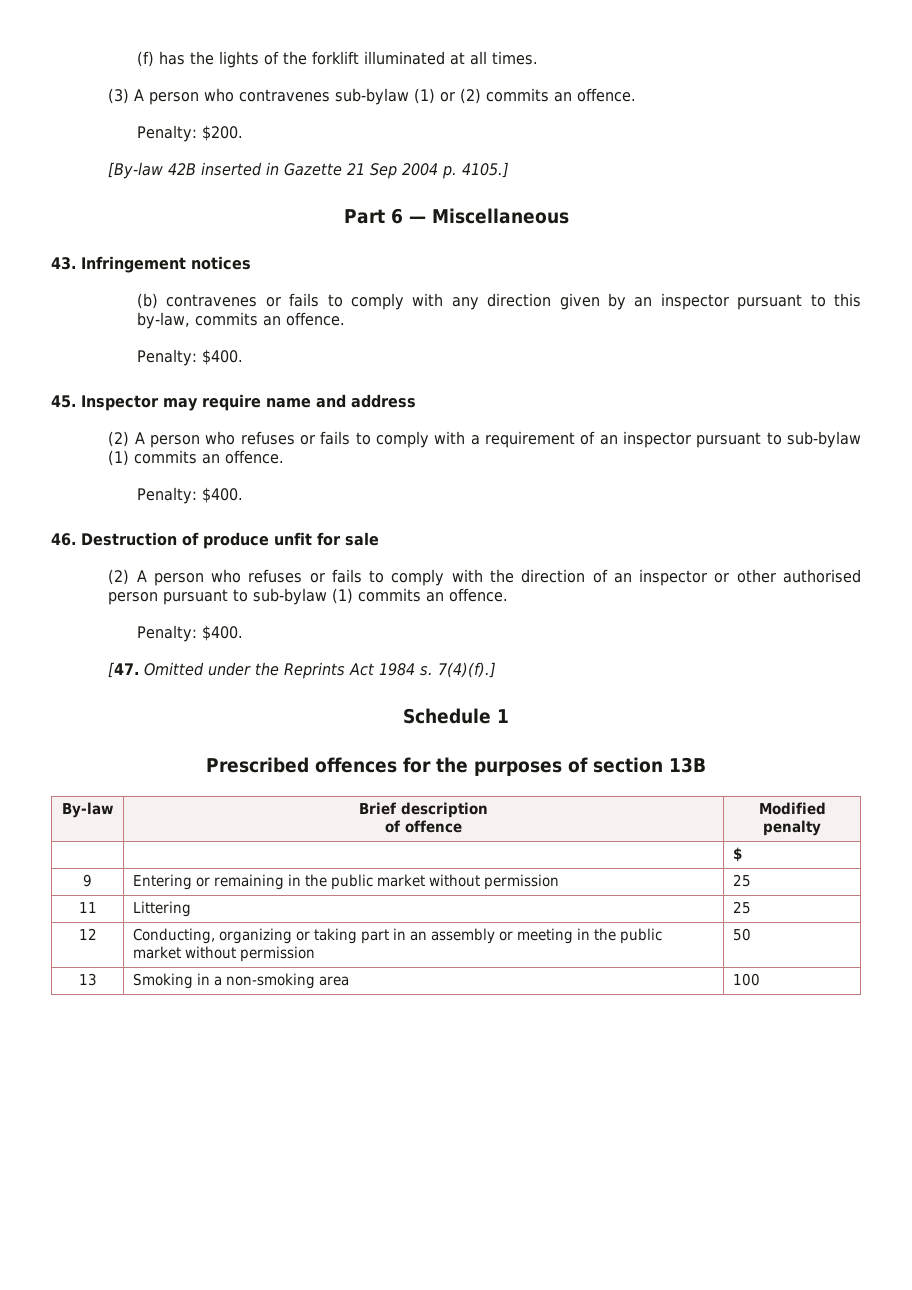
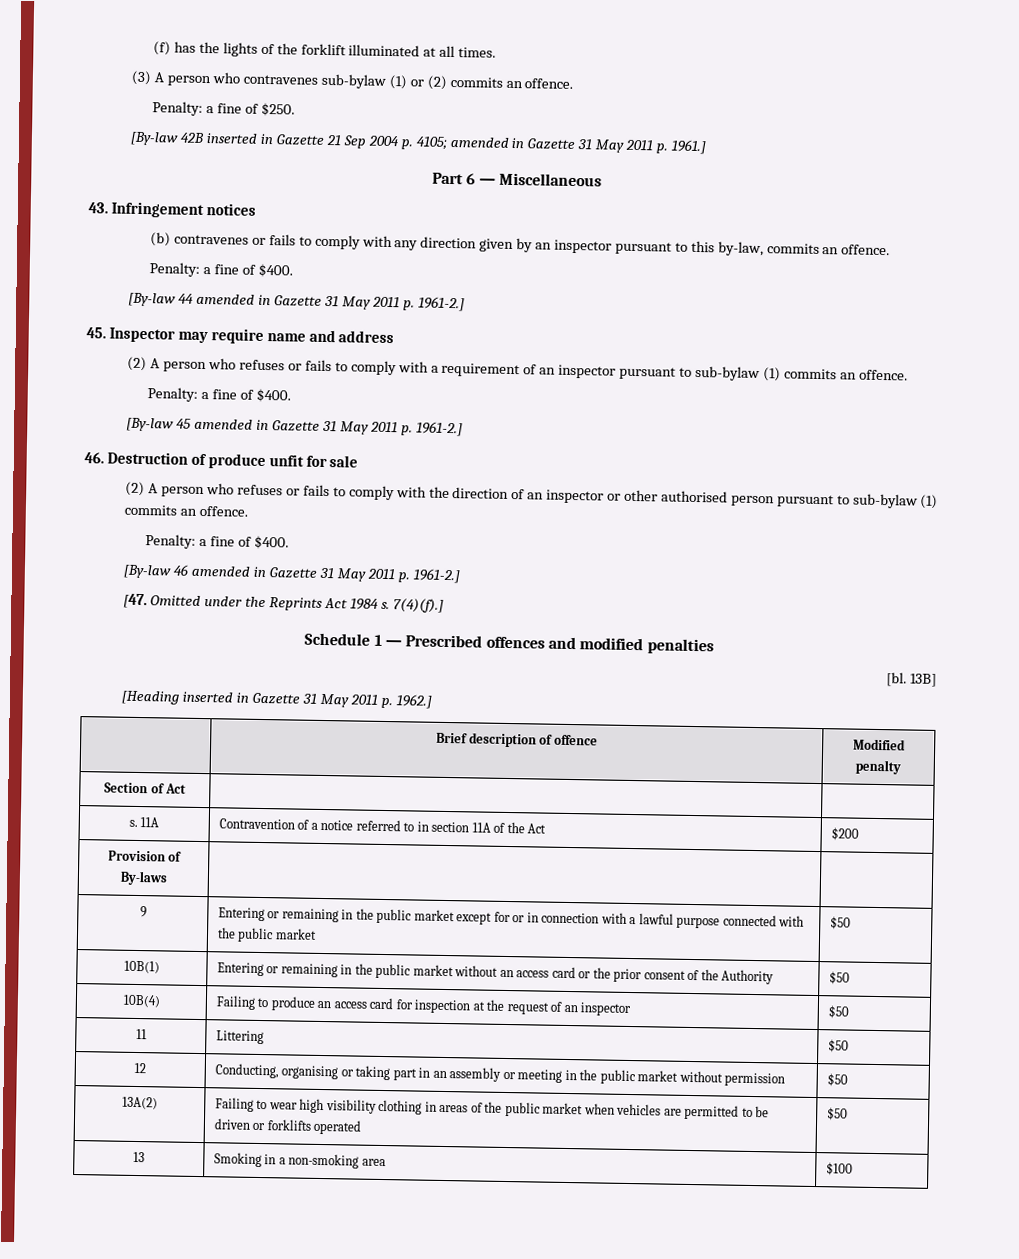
[201,125,243,141] $200. -> [205,102,295,117] a fine of $250.
[462,162,510,178] 4105.] -> [415,136,706,155] 4105; amended in Gazette 31 May 2011 p. 1961.]
[201,349,243,365] $400. -> [202,263,293,278] [128,292,465,312] a fine of $400. // [By-law 44 amended in Gazette 31 May 2011 p. 1961-2.]
[201,487,243,503] $400. -> [200,388,291,403] [126,417,463,437] a fine of $400. // [By-law 45 amended in Gazette 31 May 2011 p. 1961-2.]
[201,625,243,641] $400. -> [198,535,289,550] [123,564,460,584] a fine of $400. // [By-law 46 amended in Gazette 31 May 2011 p. 1961-2.]
(509, 716) // -> [385,639,403,647] —
[403,757,706,776] [62,802,113,818] for the purposes of section 13B // By-law -> [547,636,714,655] [886,672,937,687] [121,690,432,709] and modified penalties // [bl. 13B] // [Heading inserted in Gazette 31 May 2011 p. 1962.] //
(488, 810) // -> (537, 740) none
[733,847,743,862] [83,874,92,887] | | $ // 9 -> [104,782,186,794] [128,817,160,828] [218,818,547,834] [830,827,859,841] [107,850,183,862] [119,870,168,886] [139,906,147,918] [217,907,805,929] [216,927,317,943] [829,916,851,930] [124,960,160,974] Section of Act | | // s. 11A | Contravention of a notice referred to in section 11A of the Act | $200 // Provision of By-laws | | // 9 | Entering or remaining in the public market except for or in connection with a lawful purpose connected with the public market | $50 // 10B(1)
[484,874,560,890] [733,874,752,887] permission | 25 -> [499,966,775,985] [828,971,850,985] [122,994,161,1008] [215,995,632,1017] [827,1005,849,1019] an access card or the prior consent of the Authority | $50 // 10B(4) | Failing to produce an access card for inspection at the request of an inspector | $50
[733,901,752,914] 25 -> [827,1039,849,1053] $50
[219,928,293,944] organizing -> [281,1065,339,1080] organising
[733,928,752,941] 50 -> [826,1073,848,1087] [122,1096,158,1110] [214,1097,770,1120] [213,1118,363,1135] [826,1107,848,1121] $50 // 13A(2) | Failing to wear high visibility clothing in areas of the public market when vehicles are permitted to be driven or forklifts operated | $50
[733,973,761,986] 100 -> [825,1162,853,1176] $100

